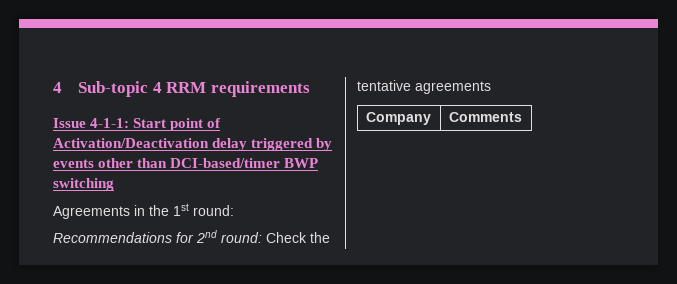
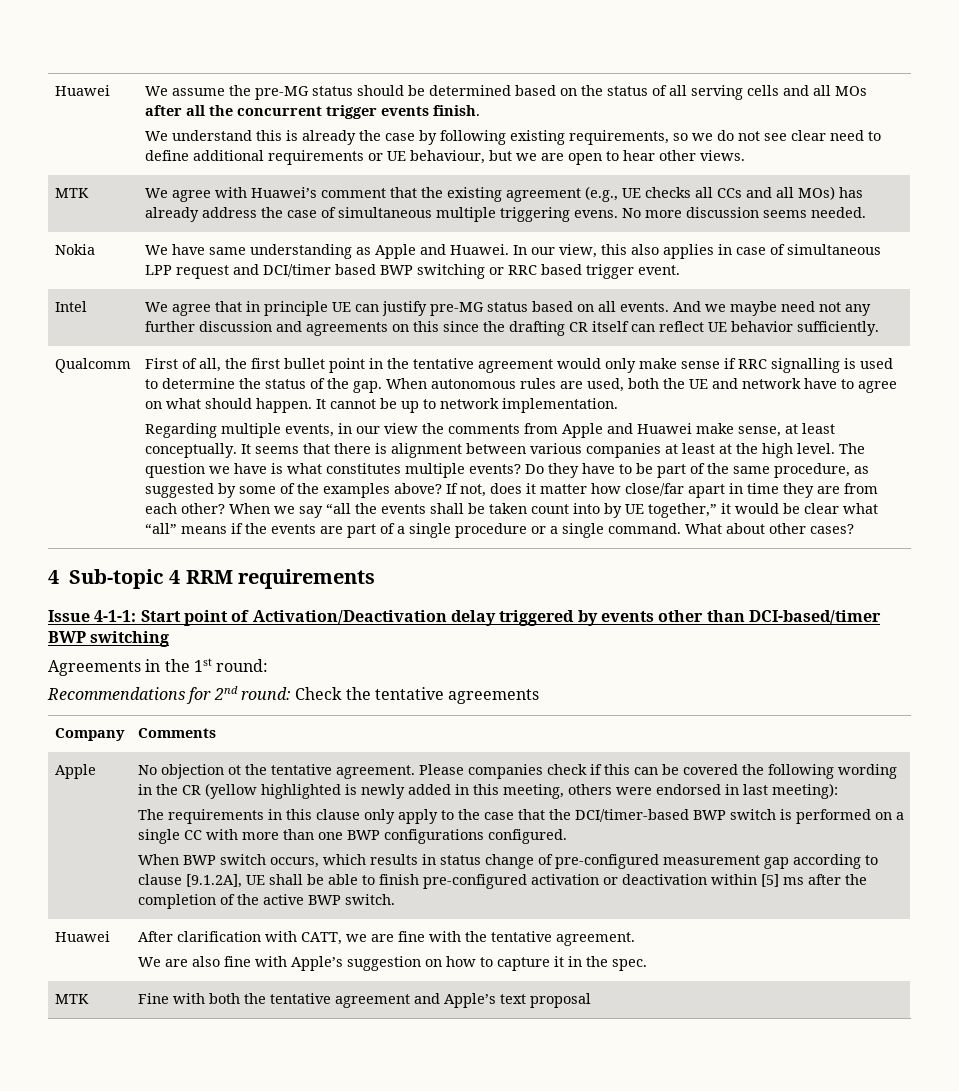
(53, 87) none -> [54,85,110,96] [144,85,867,100] [144,105,480,119] [144,130,881,145] [144,150,745,165] [54,188,89,198] [144,186,863,202] [144,207,866,222] [54,244,95,255] [144,244,881,259] [144,264,680,279] [54,301,87,312] [144,301,871,316] [144,321,879,336] [54,358,131,373] [144,358,893,373] [144,378,897,393] [144,398,618,413] [144,423,835,438] [144,443,865,458] [144,463,869,478] [144,483,878,498] [144,503,878,518] [144,523,854,538] Huawei | We assume the pre-MG status should be determined based on the status of all serving cells and all MOs after all the concurrent trigger events finish. // We understand this is already the case by following existing requirements, so we do not see clear need to define additional requirements or UE behaviour, but we are open to hear other views. // MTK | We agree with Huawei’s comment that the existing agreement (e.g., UE checks all CCs and all MOs) has already address the case of simultaneous multiple triggering evens. No more discussion seems needed. // Nokia | We have same understanding as Apple and Huawei. In our view, this also applies in case of simultaneous LPP request and DCI/timer based BWP switching or RRC based trigger event. // Intel | We agree that in principle UE can justify pre-MG status based on all events. And we maybe need not any further discussion and agreements on this since the drafting CR itself can reflect UE behavior sufficiently. // Qualcomm | First of all, the first bullet point in the tentative agreement would only make sense if RRC signalling is used to determine the status of the gap. When autonomous rules are used, both the UE and network have to agree on what should happen. It cannot be up to network implementation. // Regarding multiple events, in our view the comments from Apple and Huawei make sense, at least conceptually. It seems that there is alignment between various companies at least at the high level. The question we have is what constitutes multiple events? Do they have to be part of the same procedure, as suggested by some of the examples above? If not, does it matter how close/far apart in time they are from each other? When we say “all the events shall be taken count into by UE together,” it would be clear what “all” means if the events are part of a single procedure or a single command. What about other cases? //
(522, 117) none -> [54,764,96,779] [137,764,897,779] [137,783,838,799] [137,809,904,824] [137,829,567,844] [137,854,878,869] [137,874,867,889] [137,894,395,909] [54,931,110,942] [137,931,635,946] [137,956,647,971] [54,994,89,1004] [137,993,591,1008] // Apple | No objection ot the tentative agreement. Please companies check if this can be covered the following wording in the CR (yellow highlighted is newly added in this meeting, others were endorsed in last meeting): // The requirements in this clause only apply to the case that the DCI/timer-based BWP switch is performed on a single CC with more than one BWP configurations configured. // When BWP switch occurs, which results in status change of pre-configured measurement gap according to clause [9.1.2A], UE shall be able to finish pre-configured activation or deactivation within [5] ms after the completion of the active BWP switch. // Huawei | After clarification with CATT, we are fine with the tentative agreement. // We are also fine with Apple’s suggestion on how to capture it in the spec. // MTK | Fine with both the tentative agreement and Apple’s text proposal

